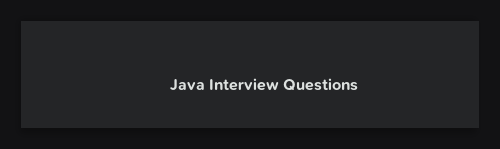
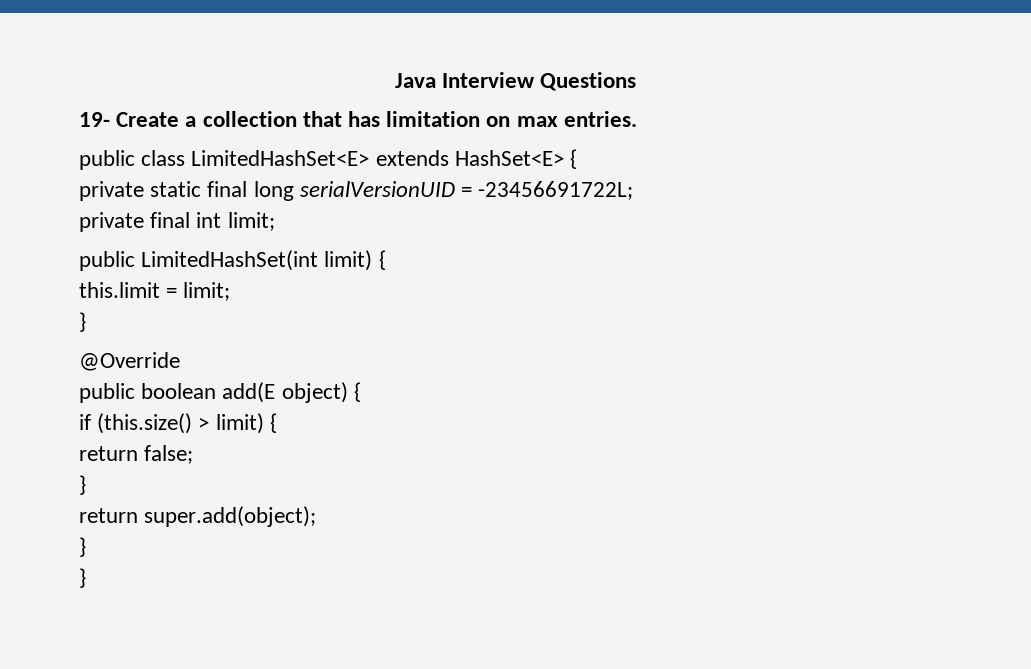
(359, 84) none -> [79,111,637,127] [79,149,578,170] [79,181,634,201] [79,212,275,232] [79,250,386,271] [79,282,231,301] [79,312,86,332] [79,352,180,371] [79,382,361,403] [79,413,277,434] [79,445,194,464] [79,475,86,495] [79,506,317,527] [79,537,86,557] [79,568,86,588] // 19- Create a collection that has limitation on max entries. // public class LimitedHashSet<E> extends HashSet<E> { // private static final long serialVersionUID = -23456691722L; // private final int limit; // public LimitedHashSet(int limit) { // this.limit = limit; // } // @Override // public boolean add(E object) { // if (this.size() > limit) { // return false; // } // return super.add(object); // } // }

